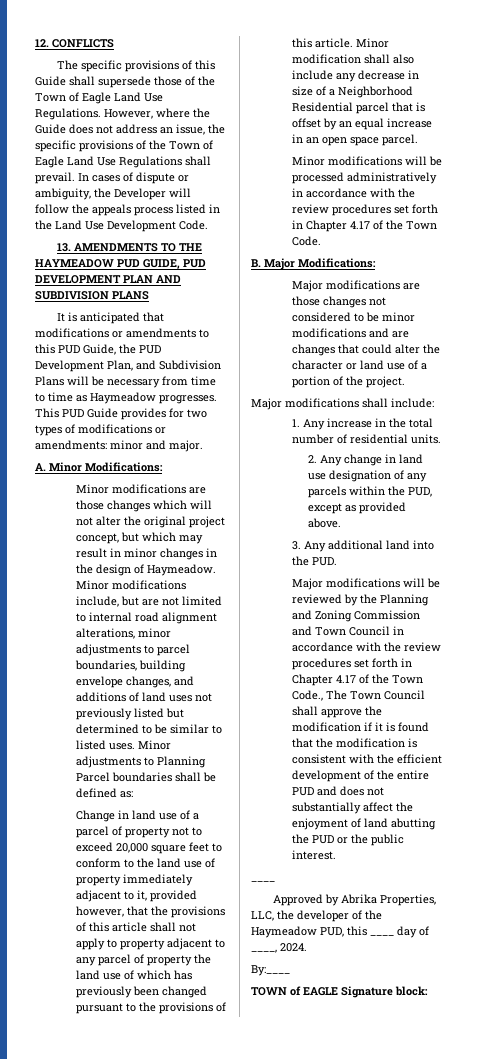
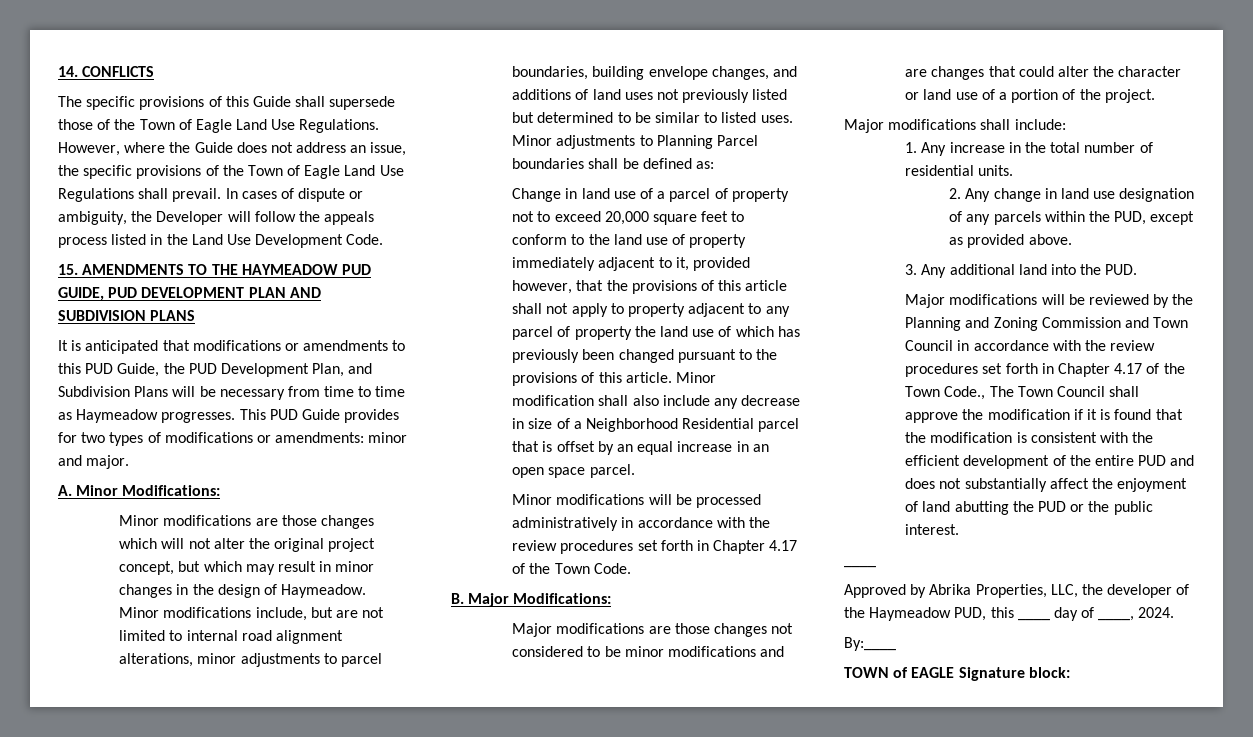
[35,39,49,47] 12. -> [58,66,78,77] 14.
[56,243,71,252] 13. -> [58,264,78,275] 15.

